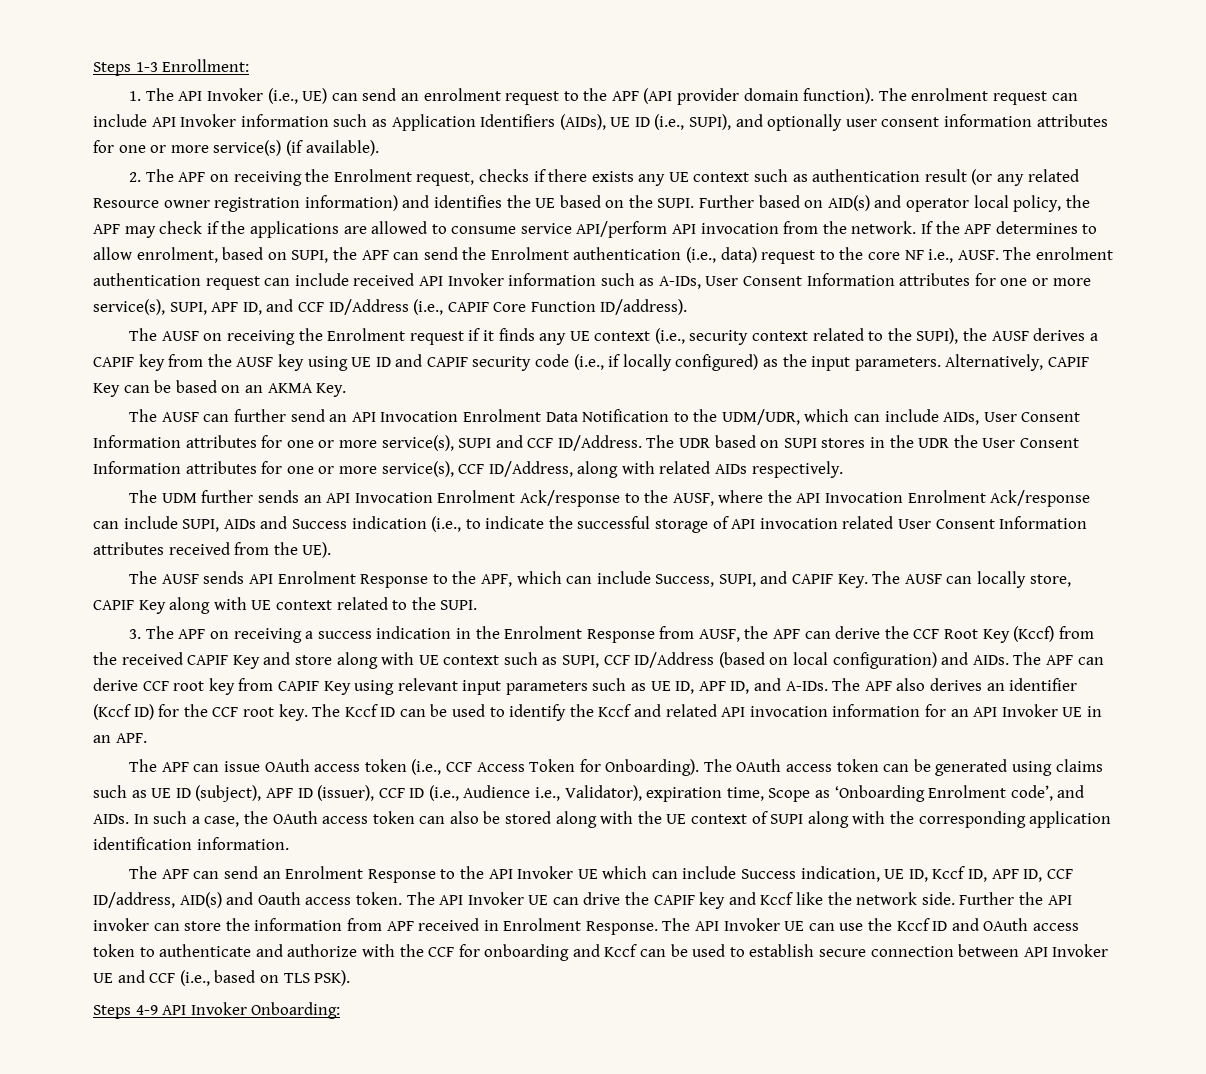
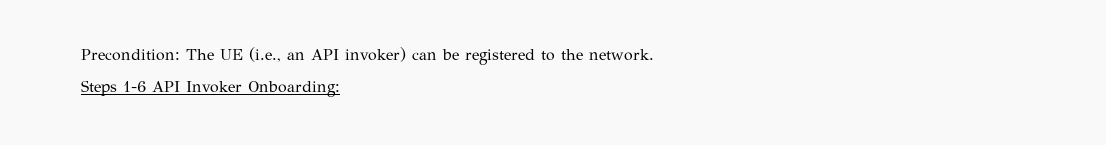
[93,59,250,76] [129,88,1078,105] [93,114,1108,131] [93,140,379,156] [129,169,1079,186] [93,195,1090,212] [93,221,1098,238] [93,247,1113,264] [93,273,1091,290] [93,299,688,315] [129,328,1098,345] [93,354,1089,371] [93,380,347,397] [129,409,1081,425] [93,435,1079,451] [93,461,843,478] [129,490,1091,507] [93,516,1088,533] [93,542,332,558] [129,571,1071,588] [93,597,478,614] [129,626,1094,643] [93,652,1104,669] [93,678,1078,695] [93,704,1102,721] [93,733,147,743] [129,759,1103,776] [93,785,1085,802] [93,811,1112,828] [93,837,289,850] [129,866,1073,883] [93,892,1072,909] [93,918,1079,935] [93,944,1109,961] [93,970,351,986] [93,1005,158,1019] Steps 1-3 Enrollment: // 1. The API Invoker (i.e., UE) can send an enrolment request to the APF (API provider domain function). The enrolment request can include API Invoker information such as Application Identifiers (AIDs), UE ID (i.e., SUPI), and optionally user consent information attributes for one or more service(s) (if available). // 2. The APF on receiving the Enrolment request, checks if there exists any UE context such as authentication result (or any related Resource owner registration information) and identifies the UE based on the SUPI. Further based on AID(s) and operator local policy, the APF may check if the applications are allowed to consume service API/perform API invocation from the network. If the APF determines to allow enrolment, based on SUPI, the APF can send the Enrolment authentication (i.e., data) request to the core NF i.e., AUSF. The enrolment authentication request can include received API Invoker information such as A-IDs, User Consent Information attributes for one or more service(s), SUPI, APF ID, and CCF ID/Address (i.e., CAPIF Core Function ID/address). // The AUSF on receiving the Enrolment request if it finds any UE context (i.e., security context related to the SUPI), the AUSF derives a CAPIF key from the AUSF key using UE ID and CAPIF security code (i.e., if locally configured) as the input parameters. Alternatively, CAPIF Key can be based on an AKMA Key. // The AUSF can further send an API Invocation Enrolment Data Notification to the UDM/UDR, which can include AIDs, User Consent Information attributes for one or more service(s), SUPI and CCF ID/Address. The UDR based on SUPI stores in the UDR the User Consent Information attributes for one or more service(s), CCF ID/Address, along with related AIDs respectively. // The UDM further sends an API Invocation Enrolment Ack/response to the AUSF, where the API Invocation Enrolment Ack/response can include SUPI, AIDs and Success indication (i.e., to indicate the successful storage of API invocation related User Consent Information attributes received from the UE). // The AUSF sends API Enrolment Response to the APF, which can include Success, SUPI, and CAPIF Key. The AUSF can locally store, CAPIF Key along with UE context related to the SUPI. // 3. The APF on receiving a success indication in the Enrolment Response from AUSF, the APF can derive the CCF Root Key (Kccf) from the received CAPIF Key and store along with UE context such as SUPI, CCF ID/Address (based on local configuration) and AIDs. The APF can derive CCF root key from CAPIF Key using relevant input parameters such as UE ID, APF ID, and A-IDs. The APF also derives an identifier (Kccf ID) for the CCF root key. The Kccf ID can be used to identify the Kccf and related API invocation information for an API Invoker UE in an APF. // The APF can issue OAuth access token (i.e., CCF Access Token for Onboarding). The OAuth access token can be generated using claims such as UE ID (subject), APF ID (issuer), CCF ID (i.e., Audience i.e., Validator), expiration time, Scope as ‘Onboarding Enrolment code’, and AIDs. In such a case, the OAuth access token can also be stored along with the UE context of SUPI along with the corresponding application identification information. // The APF can send an Enrolment Response to the API Invoker UE which can include Success indication, UE ID, Kccf ID, APF ID, CCF ID/address, AID(s) and Oauth access token. The API Invoker UE can drive the CAPIF key and Kccf like the network side. Further the API invoker can store the information from APF received in Enrolment Response. The API Invoker UE can use the Kccf ID and OAuth access token to authenticate and authorize with the CCF for onboarding and Kccf can be used to establish secure connection between API Invoker UE and CCF (i.e., based on TLS PSK). // Steps 4-9 -> [81,47,654,65] [81,80,146,96] Precondition: The UE (i.e., an API invoker) can be registered to the network. // Steps 1-6

